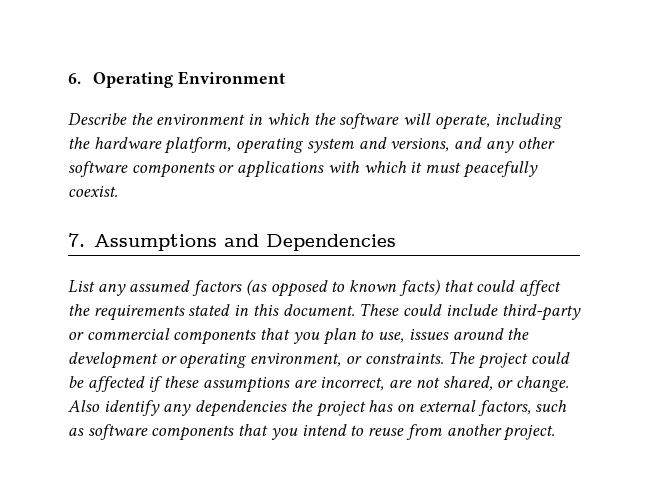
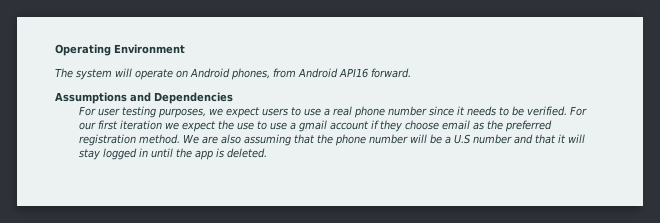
[68,73,81,84] 6. -> (55, 50) none
[68,113,563,130] [68,137,555,154] [68,161,538,178] [68,186,118,197] [68,233,396,251] [68,279,561,297] [68,303,581,321] [68,328,530,345] [68,351,570,369] [68,376,569,393] [68,400,568,417] [68,424,556,441] Describe the environment in which the software will operate, including the hardware platform, operating system and versions, and any other software components or applications with which it must peacefully coexist. // 7. Assumptions and Dependencies // List any assumed factors (as opposed to known facts) that could affect the requirements stated in this document. These could include third-party or commercial components that you plan to use, issues around the development or operating environment, or constraints. The project could be affected if these assumptions are incorrect, are not shared, or change. Also identify any dependencies the project has on external factors, such as software components that you intend to reuse from another project. -> [55,68,411,80] [55,92,233,104] [79,106,588,118] [79,120,553,132] [79,134,586,146] [79,148,268,160] The system will operate on Android phones, from Android API16 forward. // Assumptions and Dependencies // For user testing purposes, we expect users to use a real phone number since it needs to be verified. For our first iteration we expect the use to use a gmail account if they choose email as the preferred registration method. We are also assuming that the phone number will be a U.S number and that it will stay logged in until the app is deleted.

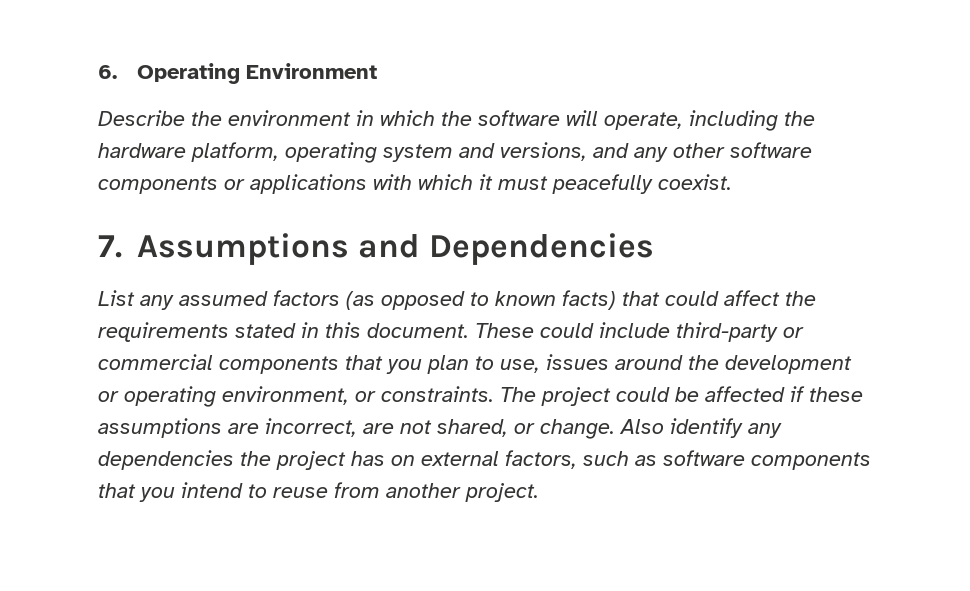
(55, 50) none -> [98,65,117,79] 6.
[55,68,411,80] [55,92,233,104] [79,106,588,118] [79,120,553,132] [79,134,586,146] [79,148,268,160] The system will operate on Android phones, from Android API16 forward. // Assumptions and Dependencies // For user testing purposes, we expect users to use a real phone number since it needs to be verified. For our first iteration we expect the use to use a gmail account if they choose email as the preferred registration method. We are also assuming that the phone number will be a U.S number and that it will stay logged in until the app is deleted. -> [98,110,815,131] [98,142,812,163] [98,174,732,194] [98,233,654,265] [98,290,816,310] [98,322,804,342] [98,354,852,374] [98,386,863,407] [98,418,782,439] [98,450,871,470] [98,482,539,502] Describe the environment in which the software will operate, including the hardware platform, operating system and versions, and any other software components or applications with which it must peacefully coexist. // 7. Assumptions and Dependencies // List any assumed factors (as opposed to known facts) that could affect the requirements stated in this document. These could include third-party or commercial components that you plan to use, issues around the development or operating environment, or constraints. The project could be affected if these assumptions are incorrect, are not shared, or change. Also identify any dependencies the project has on external factors, such as software components that you intend to reuse from another project.

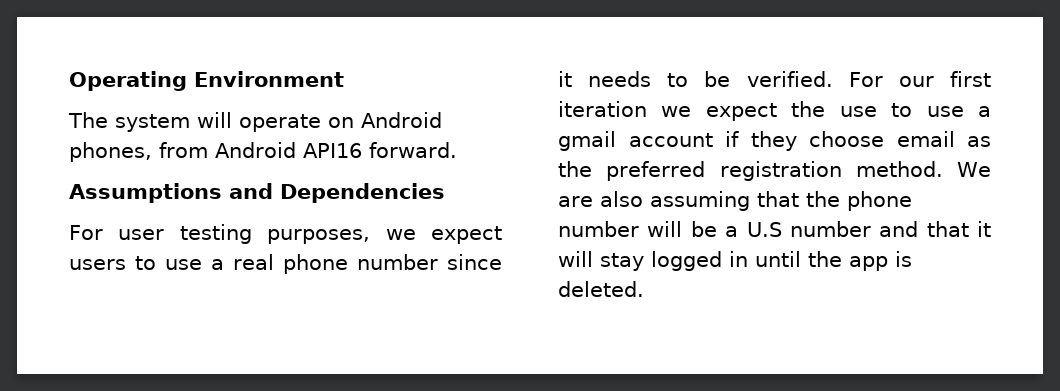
[98,65,117,79] 6. -> (69, 81) none
[98,110,815,131] [98,142,812,163] [98,174,732,194] [98,233,654,265] [98,290,816,310] [98,322,804,342] [98,354,852,374] [98,386,863,407] [98,418,782,439] [98,450,871,470] [98,482,539,502] Describe the environment in which the software will operate, including the hardware platform, operating system and versions, and any other software components or applications with which it must peacefully coexist. // 7. Assumptions and Dependencies // List any assumed factors (as opposed to known facts) that could affect the requirements stated in this document. These could include third-party or commercial components that you plan to use, issues around the development or operating environment, or constraints. The project could be affected if these assumptions are incorrect, are not shared, or change. Also identify any dependencies the project has on external factors, such as software components that you intend to reuse from another project. -> [68,112,442,132] [69,142,457,162] [69,183,445,203] [69,224,502,244] [69,254,502,274] [558,71,991,87] [558,101,991,121] [558,131,991,151] [558,161,992,181] [558,191,912,211] [558,221,991,237] [558,251,912,271] [558,281,644,297] The system will operate on Android phones, from Android API16 forward. // Assumptions and Dependencies // For user testing purposes, we expect users to use a real phone number since it needs to be verified. For our first iteration we expect the use to use a gmail account if they choose email as the preferred registration method. We are also assuming that the phone number will be a U.S number and that it will stay logged in until the app is deleted.

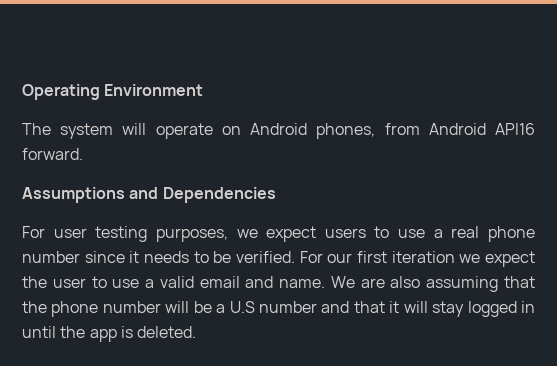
[839,103,991,117] [558,131,991,151] [558,161,943,181] use to use a gmail account if they choose email as the preferred registration method. -> [52,276,326,288] user to use a valid email and name.

